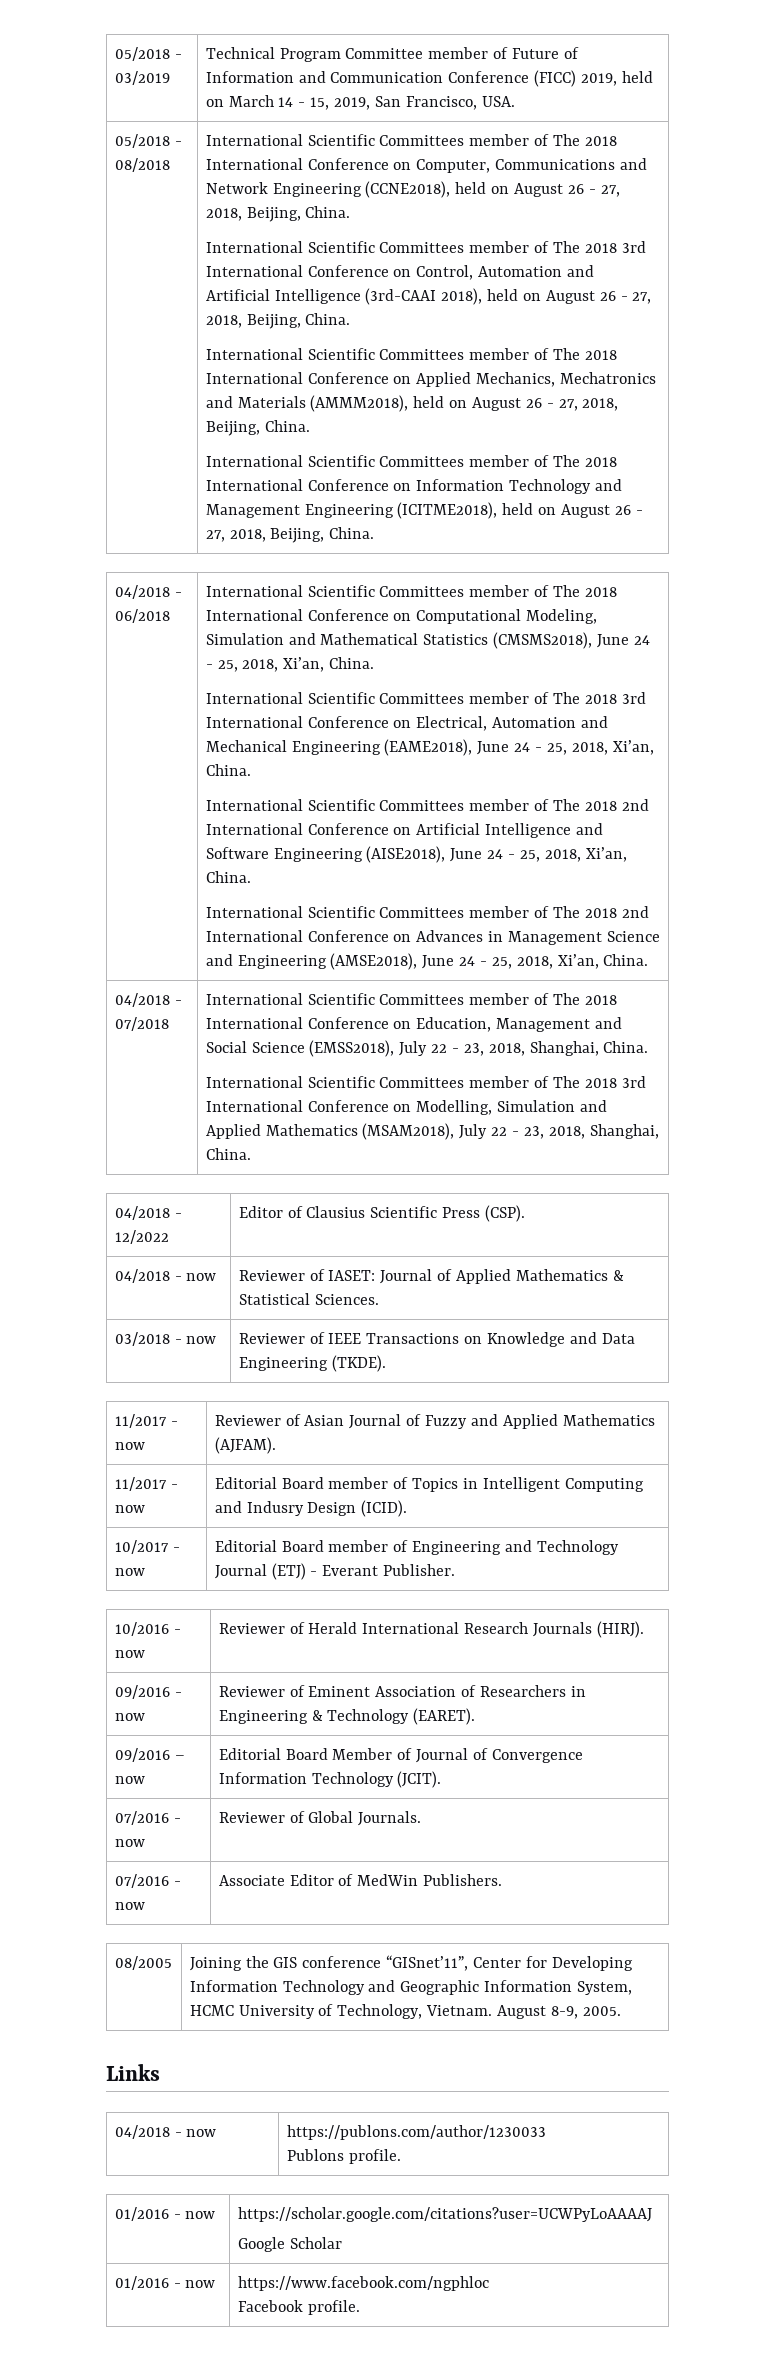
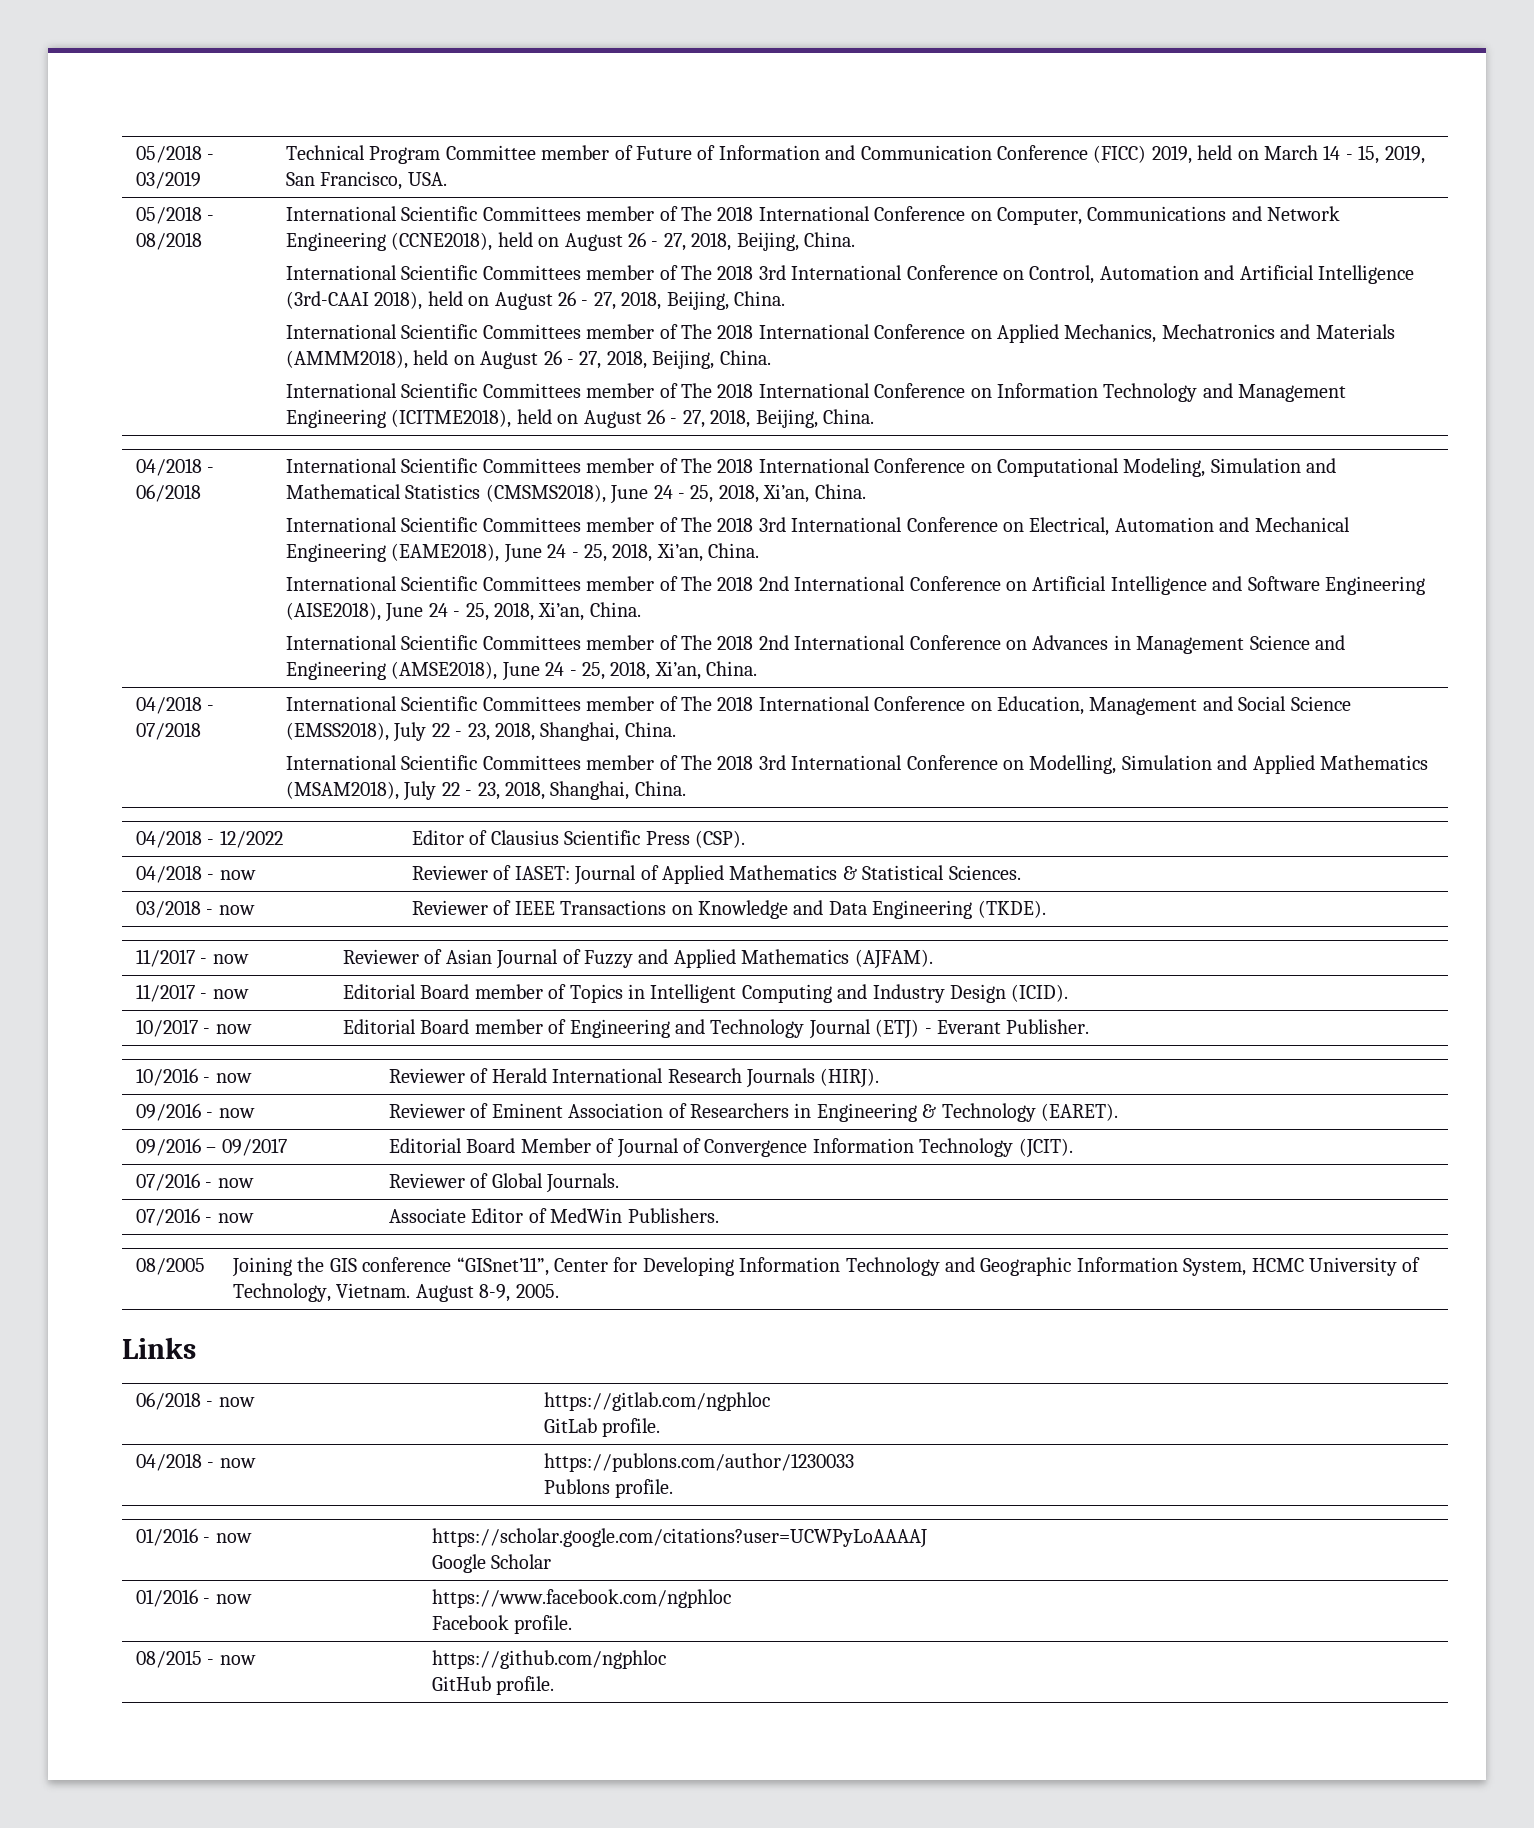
[246,1501,304,1516] Indusry -> [872,984,945,1003] Industry
[114,1776,145,1784] now -> [221,1138,287,1156] 09/2017
(160, 2072) none -> [135,1392,255,1410] [543,1392,770,1411] [543,1418,661,1437] // 06/2018 - now | https://gitlab.com/ngphloc // GitLab profile.
(360, 2307) none -> [135,1650,256,1668] [431,1650,666,1669] [431,1676,555,1695] // 08/2015 - now | https://github.com/ngphloc // GitHub profile.

